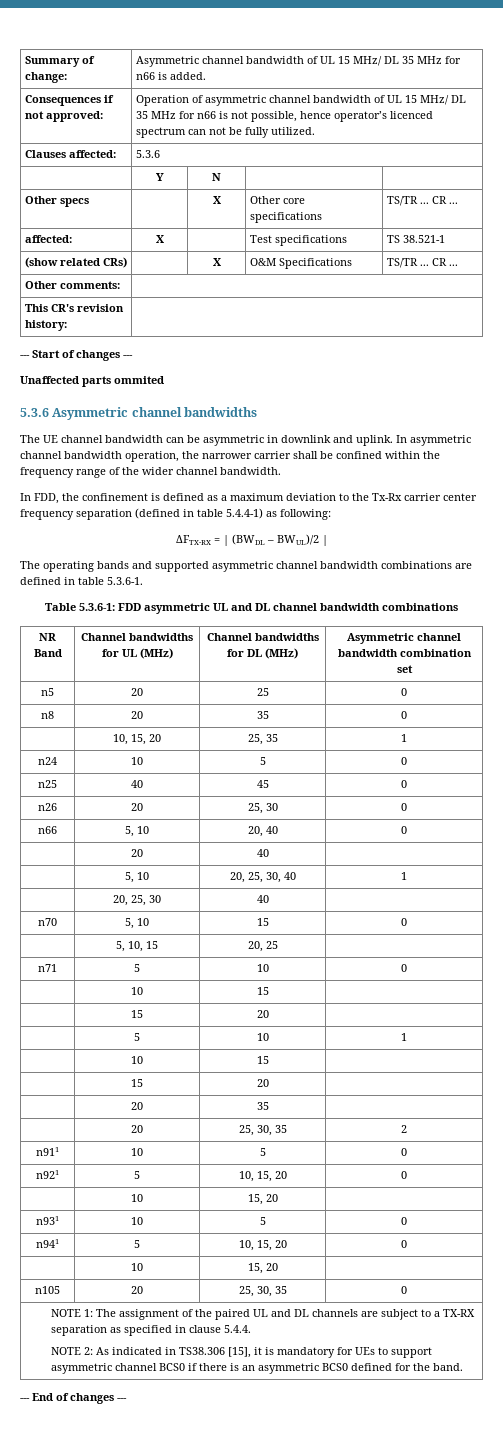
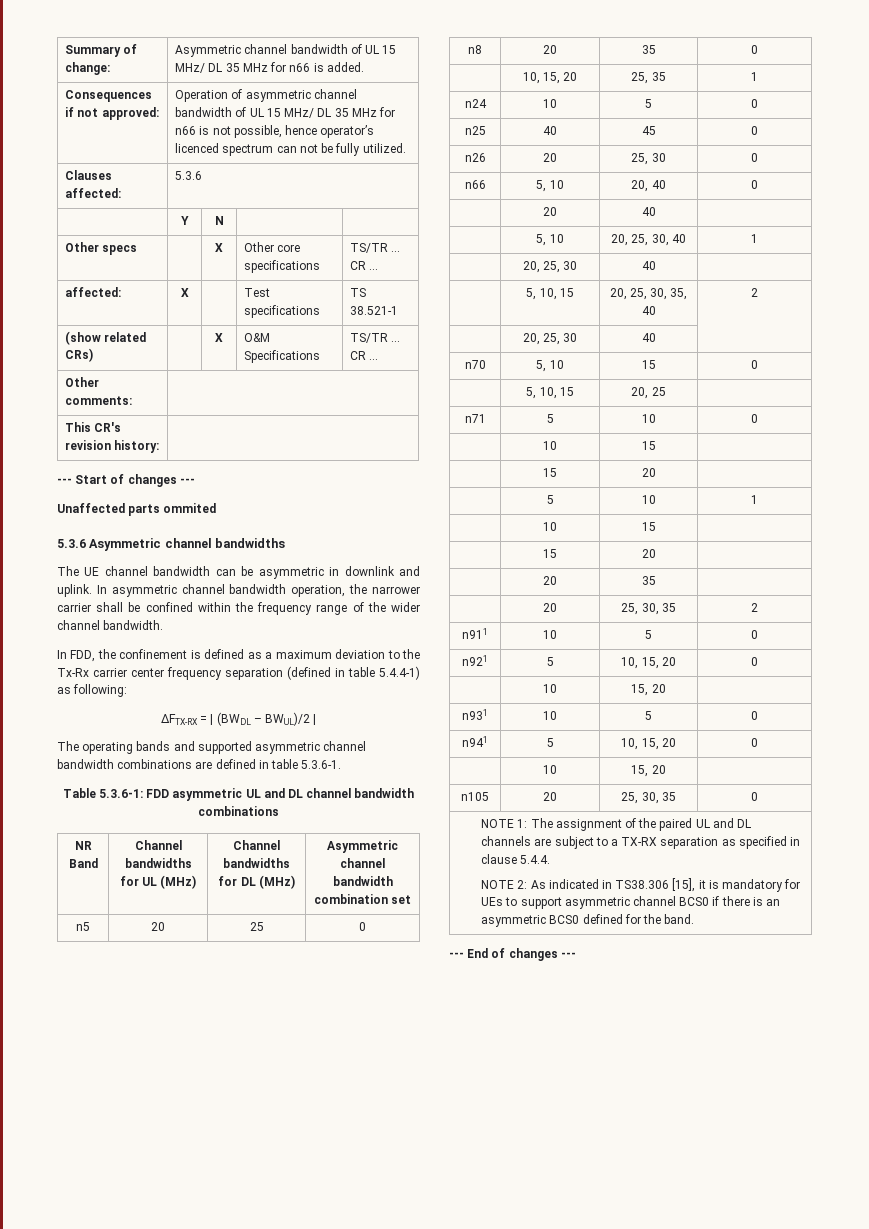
(269, 899) none -> [526,288,574,300] [609,288,688,300] [641,306,656,315] [751,288,758,297] [522,333,578,345] [641,333,656,342] // | 5, 10, 15 | 20, 25, 30, 35, 40 | 2 // | 20, 25, 30 | 40 |

